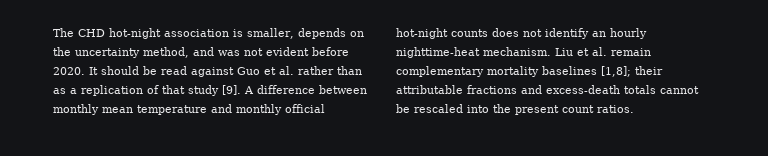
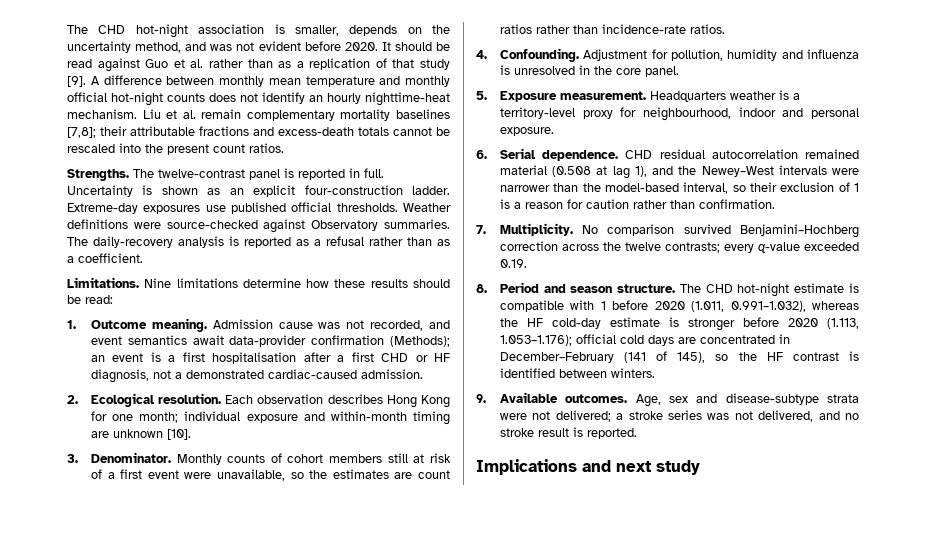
[601,66,631,77] [1,8]; -> [67,127,96,138] [7,8];
(634, 109) none -> [67,168,384,181] [67,185,450,197] [67,202,451,214] [67,219,451,233] [67,236,450,248] [67,253,143,263] [67,277,450,288] [67,295,113,304] [67,318,450,332] [90,335,450,347] [90,352,450,364] [90,369,423,383] [67,393,450,408] [90,411,450,425] [90,429,191,440] [67,452,451,465] [90,469,450,481] [499,24,725,34] [476,48,859,62] [499,65,679,77] [476,90,800,102] [499,107,859,121] [499,127,554,136] [476,148,859,161] [499,165,859,179] [499,182,859,194] [499,199,775,209] [476,223,859,238] [499,241,859,253] [499,259,527,268] [476,282,859,297] [499,300,859,312] [499,317,859,331] [499,334,790,346] [499,351,859,363] [499,368,655,378] [476,392,859,407] [499,410,859,422] [499,427,637,439] [476,459,700,475] // Strengths. The twelve-contrast panel is reported in full. Uncertainty is shown as an explicit four-construction ladder. Extreme-day exposures use published official thresholds. Weather definitions were source-checked against Observatory summaries. The daily-recovery analysis is reported as a refusal rather than as a coefficient. // Limitations. Nine limitations determine how these results should be read: // 1. Outcome meaning. Admission cause was not recorded, and event semantics await data-provider confirmation (Methods); an event is a first hospitalisation after a first CHD or HF diagnosis, not a demonstrated cardiac-caused admission. // 2. Ecological resolution. Each observation describes Hong Kong for one month; individual exposure and within-month timing are unknown [10]. // 3. Denominator. Monthly counts of cohort members still at risk of a first event were unavailable, so the estimates are count ratios rather than incidence-rate ratios. // 4. Confounding. Adjustment for pollution, humidity and influenza is unresolved in the core panel. // 5. Exposure measurement. Headquarters weather is a territory-level proxy for neighbourhood, indoor and personal exposure. // 6. Serial dependence. CHD residual autocorrelation remained material (0.508 at lag 1), and the Newey–West intervals were narrower than the model-based interval, so their exclusion of 1 is a reason for caution rather than confirmation. // 7. Multiplicity. No comparison survived Benjamini–Hochberg correction across the twelve contrasts; every q-value exceeded 0.19. // 8. Period and season structure. The CHD hot-night estimate is compatible with 1 before 2020 (1.011, 0.991–1.032), whereas the HF cold-day estimate is stronger before 2020 (1.113, 1.053–1.176); official cold days are concentrated in December–February (141 of 145), so the HF contrast is identified between winters. // 9. Available outcomes. Age, sex and disease-subtype strata were not delivered; a stroke series was not delivered, and no stroke result is reported. // Implications and next study

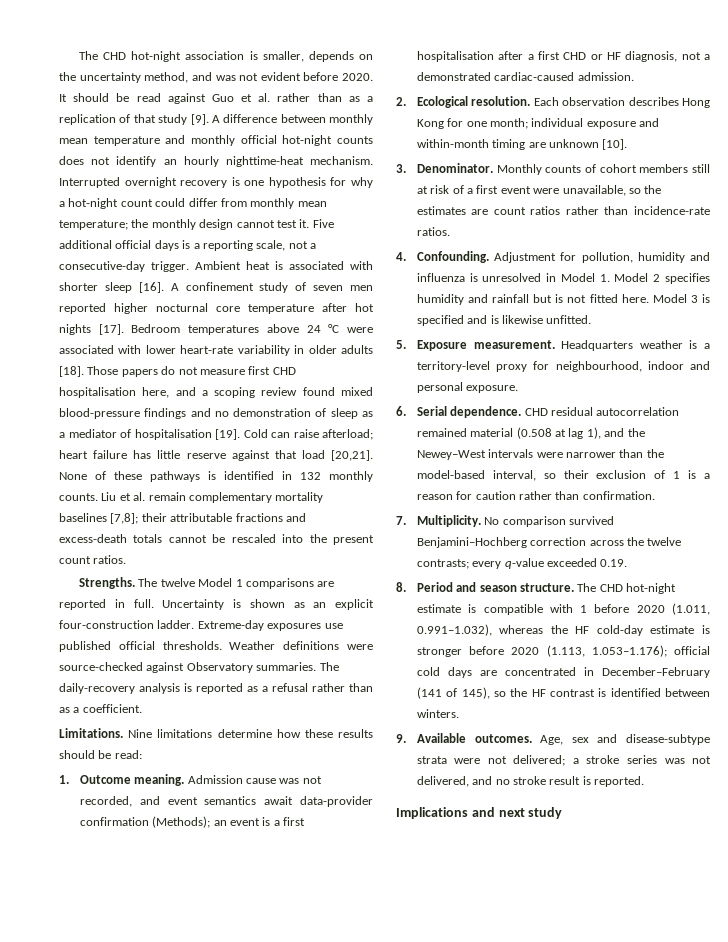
(137, 114) none -> [59,177,373,188] [59,198,327,209] [59,219,334,230] [59,240,316,251] [59,261,373,272] [59,282,373,293] [59,303,374,314] [59,324,373,335] [59,345,373,356] [59,366,296,377] [59,387,373,398] [59,408,373,419] [59,429,373,440] [59,450,373,461] [59,471,373,482] [59,493,98,501] Interrupted overnight recovery is one hypothesis for why a hot-night count could differ from monthly mean temperature; the monthly design cannot test it. Five additional official days is a reporting scale, not a consecutive-day trigger. Ambient heat is associated with shorter sleep [16]. A confinement study of seven men reported higher nocturnal core temperature after hot nights [17]. Bedroom temperatures above 24 °C were associated with lower heart-rate variability in older adults [18]. Those papers do not measure first CHD hospitalisation here, and a scoping review found mixed blood-pressure findings and no demonstration of sleep as a mediator of hospitalisation [19]. Cold can raise afterload; heart failure has little reserve against that load [20,21]. None of these pathways is identified in 132 monthly counts.
[158,168,294,180] twelve-contrast panel is -> [160,578,335,589] twelve Model 1 comparisons are
[593,66,679,77] the core panel. -> [560,273,710,284] [416,294,710,305] [416,315,592,326] Model 1. Model 2 specifies humidity and rainfall but is not fitted here. Model 3 is specified and is likewise unfitted.

